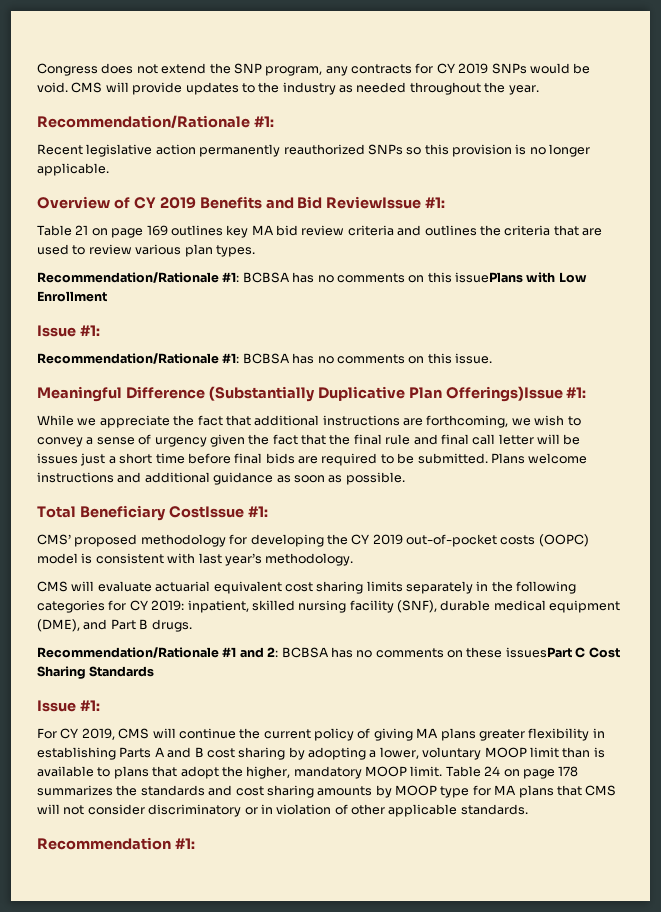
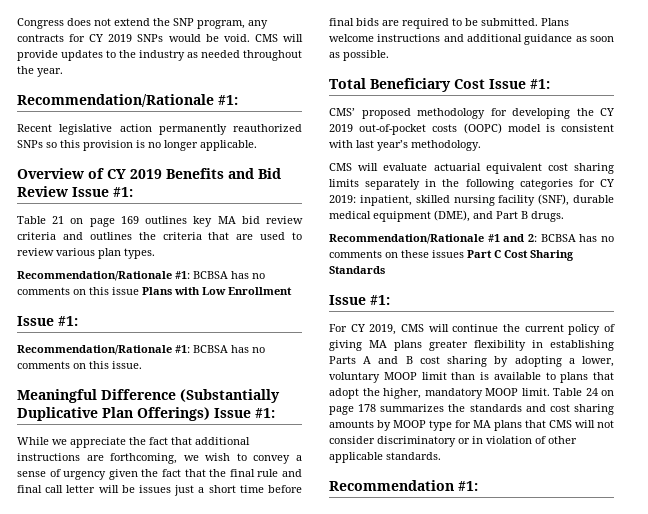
[326,196,422,209] ReviewIssue -> [17,186,109,197] Review Issue
[455,272,523,283] issuePlans -> [112,287,172,295] issue Plans
[445,386,563,402] Offerings)Issue -> [137,407,251,421] Offerings) Issue
[168,506,244,518] CostIssue -> [454,79,526,89] Cost Issue
[505,647,572,658] issuesPart -> [432,250,492,258] issues Part

